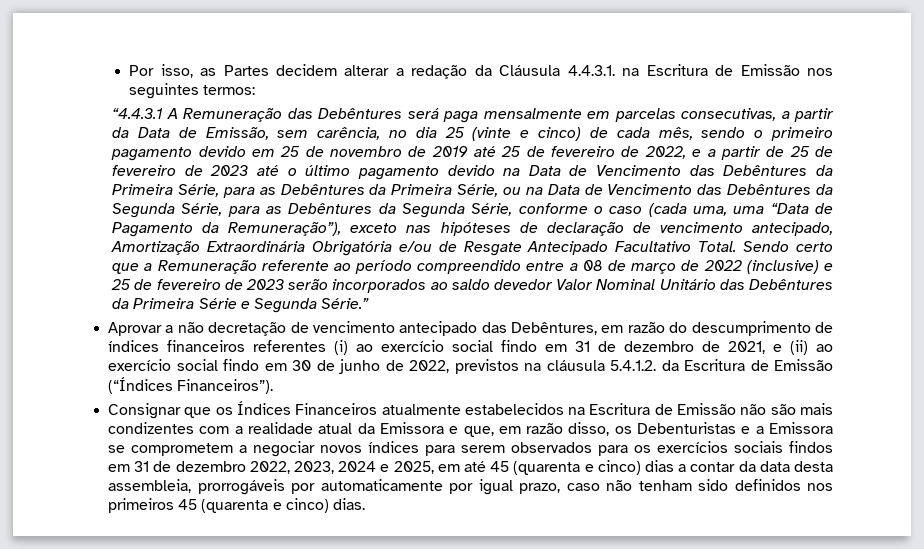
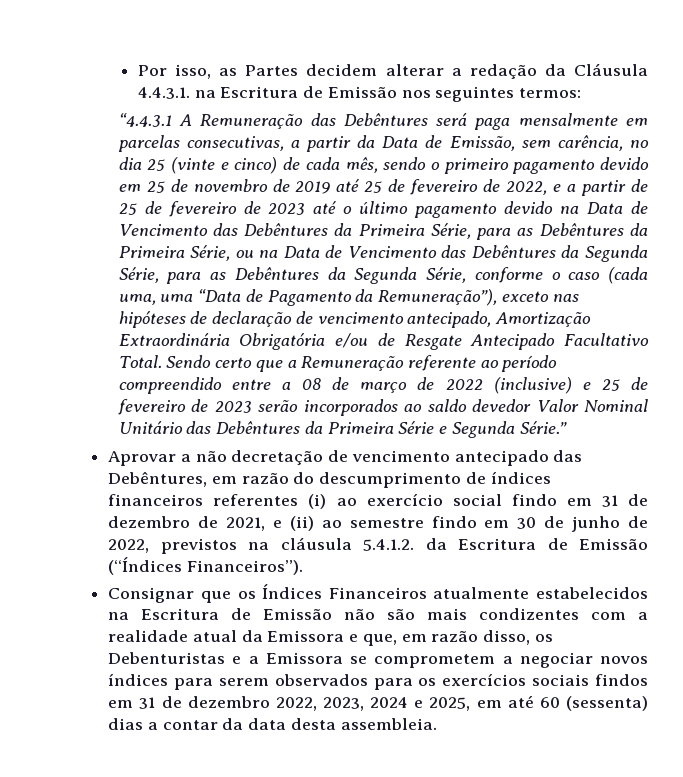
[108,359,218,371] exercício social -> [349,518,424,528] semestre
[490,460,641,475] 45 (quarenta e cinco) -> [539,696,648,711] 60 (sessenta)
[108,479,833,495] [108,498,365,513] assembleia, prorrogáveis por automaticamente por igual prazo, caso não tenham sido definidos nos primeiros 45 (quarenta e cinco) dias. -> [340,718,437,730] assembleia.

